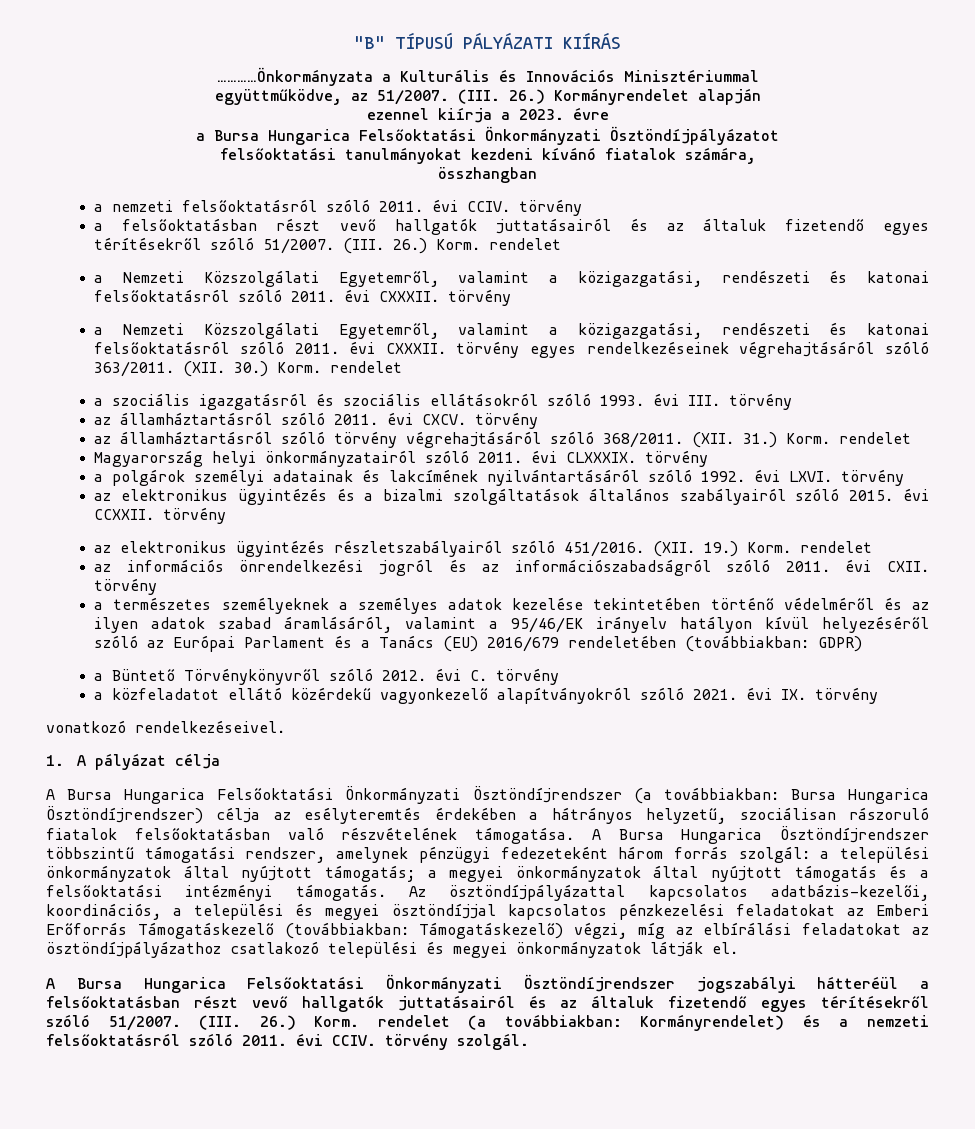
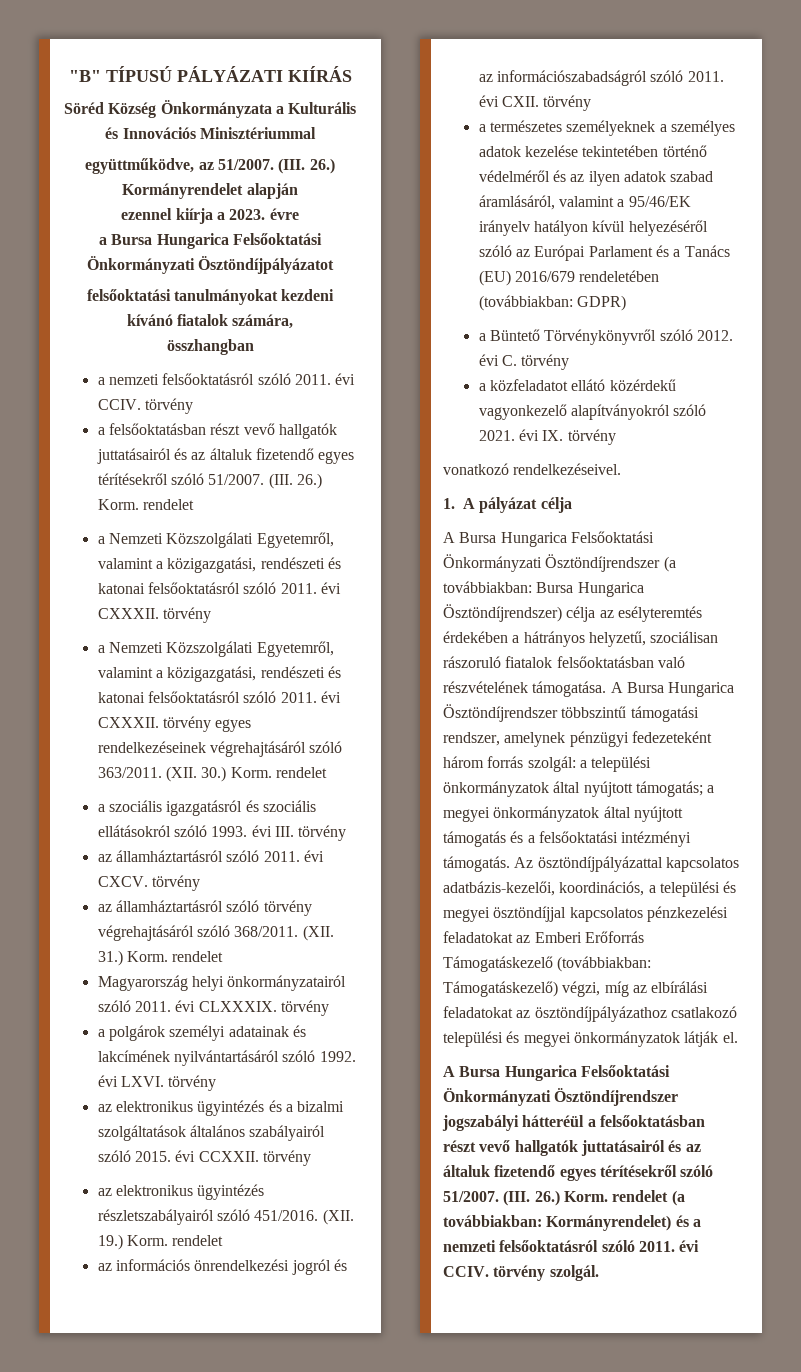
[216,67,373,86] …………Önkormányzata -> [63,100,272,118] Söréd Község Önkormányzata

